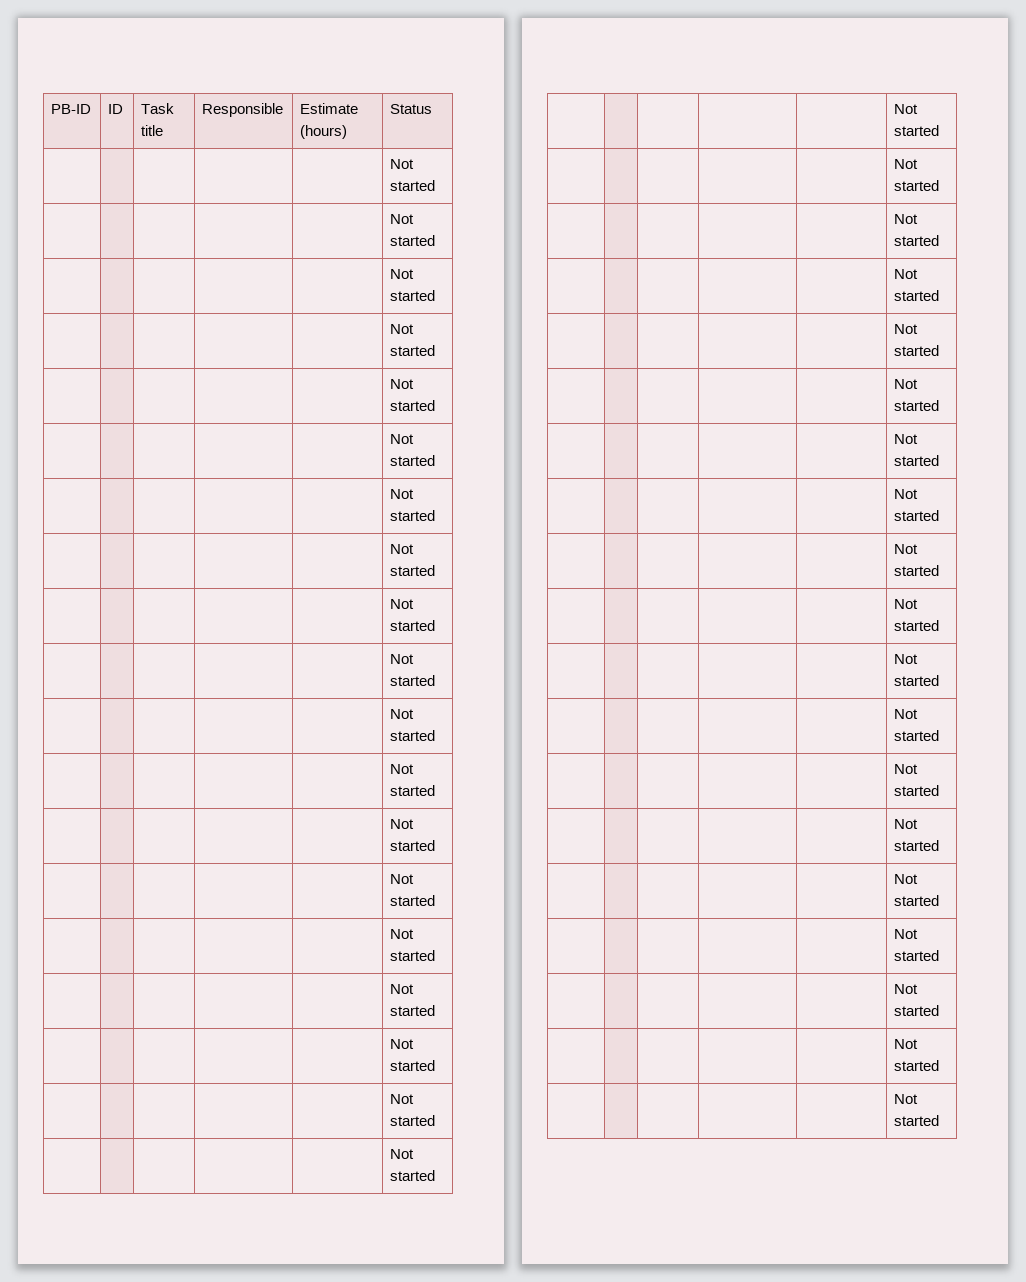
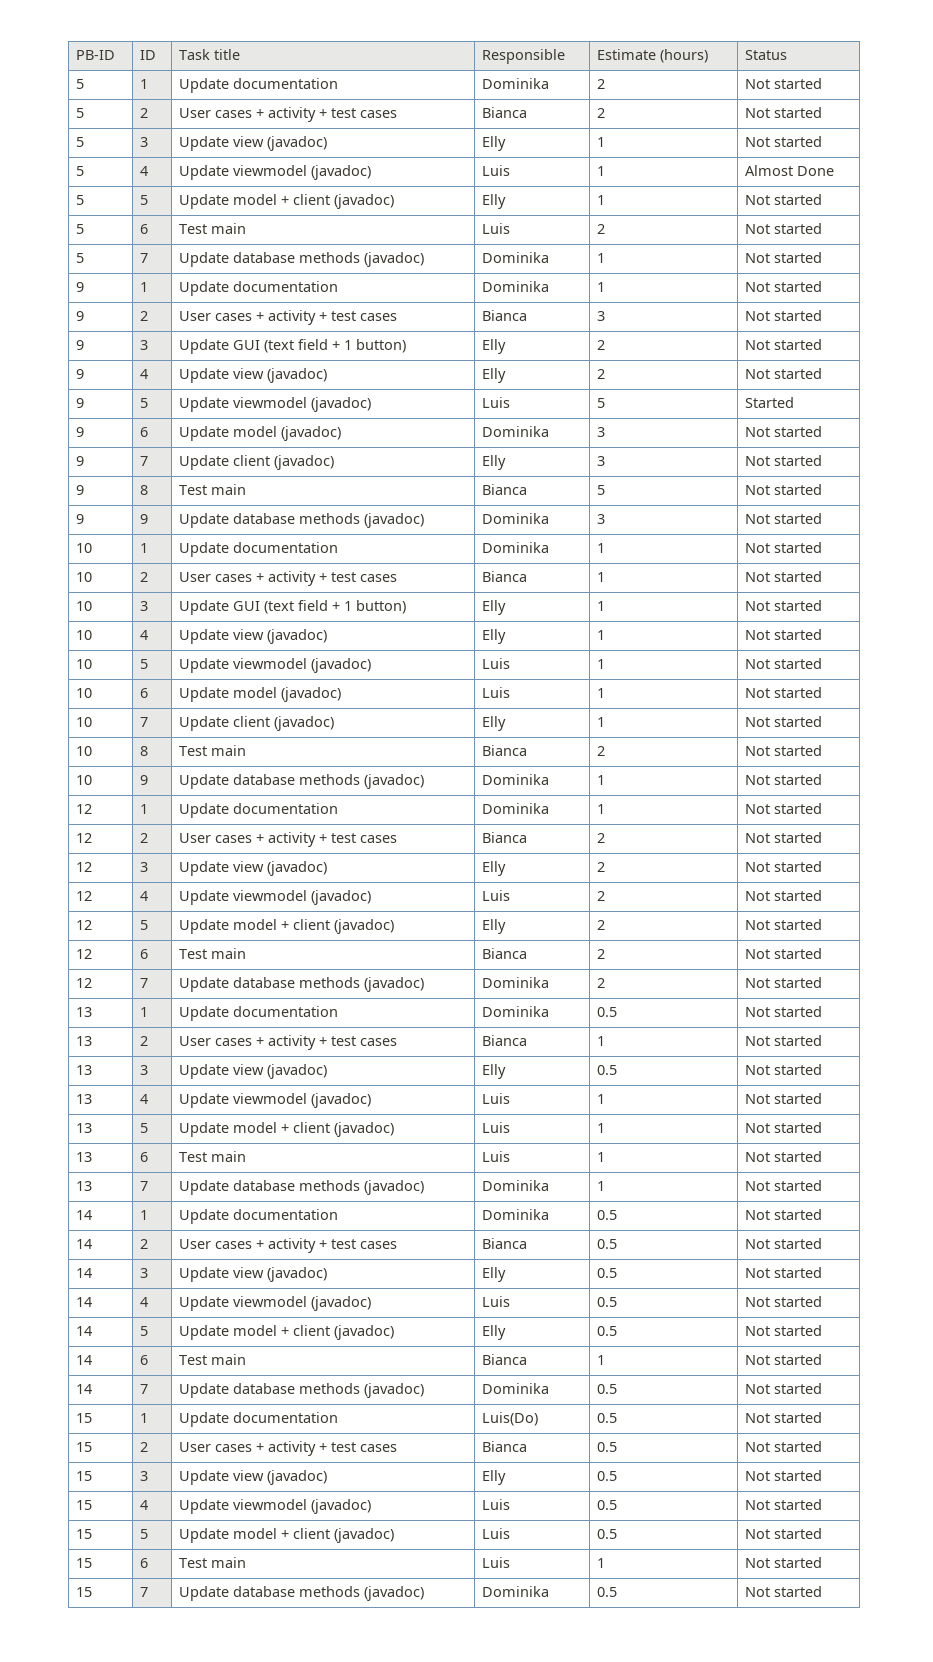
[390,159,415,169] [390,180,436,191] [390,214,415,224] [390,235,436,246] [390,269,415,279] [390,290,436,301] [390,324,415,334] [390,345,436,356] [390,379,415,389] [390,400,436,411] [390,434,415,444] [390,455,436,466] [390,489,415,499] [390,510,436,521] [390,544,415,554] [390,565,436,576] [390,599,415,609] [390,620,436,631] [390,654,415,664] [390,675,436,686] [390,709,415,719] [390,730,436,741] [390,764,415,774] [390,785,436,796] [390,819,415,829] [390,840,436,851] [390,874,415,884] [390,895,436,906] [390,929,415,939] [390,950,436,961] [390,984,415,994] [390,1005,436,1016] [390,1039,415,1049] [390,1060,436,1071] [390,1094,415,1104] [390,1115,436,1126] [390,1149,415,1159] [390,1170,436,1181] [894,104,919,114] [894,125,940,136] [894,159,919,169] [894,180,940,191] [894,214,919,224] [894,235,940,246] [894,269,919,279] [894,290,940,301] [894,324,919,334] [894,345,940,356] [894,379,919,389] [894,400,940,411] [894,434,919,444] [894,455,940,466] [894,489,919,499] [894,510,940,521] [894,544,919,554] [894,565,940,576] [894,599,919,609] [894,620,940,631] [894,654,919,664] [894,675,940,686] [894,709,919,719] [894,730,940,741] [894,764,919,774] [894,785,940,796] [894,819,919,829] [894,840,940,851] [894,874,919,884] [894,895,940,906] [894,929,919,939] [894,950,940,961] [894,984,919,994] [894,1005,940,1016] [894,1039,919,1049] [894,1060,940,1071] | | | | | Not started // | | | | | Not started // | | | | | Not started // | | | | | Not started // | | | | | Not started // | | | | | Not started // | | | | | Not started // | | | | | Not started // | | | | | Not started // | | | | | Not started // | | | | | Not started // | | | | | Not started // | | | | | Not started // | | | | | Not started // | | | | | Not started // | | | | | Not started // | | | | | Not started // | | | | | Not started // | | | | | Not started // | | | | | Not started // | | | | | Not started // | | | | | Not started // | | | | | Not started // | | | | | Not started // | | | | | Not started // | | | | | Not started // | | | | | Not started // | | | | | Not started // | | | | | Not started // | | | | | Not started // | | | | | Not started // | | | | | Not started // | | | | | Not started // | | | | | Not started // | | | | | Not started // | | | | | Not started // | | | | | Not started // | | | | -> [76,79,85,89] [140,79,149,89] [179,78,339,93] [482,78,550,89] [597,79,606,89] [745,78,823,89] [76,108,85,118] [140,108,149,118] [179,107,398,122] [482,107,528,118] [597,108,606,118] [745,107,823,118] [76,137,85,147] [140,137,149,147] [179,136,328,151] [482,136,507,151] [597,137,606,147] [745,136,823,147] [76,166,85,176] [140,166,149,176] [179,165,372,180] [482,165,511,176] [597,166,606,176] [745,165,835,176] [76,195,85,205] [140,195,149,205] [179,194,395,209] [482,194,507,209] [597,195,606,205] [745,194,823,205] [76,224,85,234] [140,224,149,234] [179,223,247,234] [482,223,511,234] [597,224,606,234] [745,223,823,234] [76,253,85,263] [140,253,149,263] [179,252,425,267] [482,252,550,263] [597,253,606,263] [745,252,823,263] [76,282,85,292] [140,282,149,292] [179,281,339,296] [482,281,550,292] [597,282,606,292] [745,281,823,292] [76,311,85,321] [140,311,149,321] [179,310,398,325] [482,310,528,321] [597,311,606,321] [745,310,823,321] [76,340,85,350] [140,340,149,350] [179,339,407,354] [482,339,507,354] [597,340,606,350] [745,339,823,350] [76,369,85,379] [140,369,149,379] [179,368,328,383] [482,368,507,383] [597,369,606,379] [745,368,823,379] [76,398,85,408] [140,398,149,408] [179,397,372,412] [482,397,511,408] [597,398,606,408] [745,397,795,408] [76,427,85,437] [140,427,149,437] [179,426,342,441] [482,426,550,437] [597,427,606,437] [745,426,823,437] [76,456,85,466] [140,456,149,466] [179,455,335,470] [482,455,507,470] [597,456,606,466] [745,455,823,466] [76,485,85,495] [140,485,149,495] [179,484,247,495] [482,484,528,495] [597,485,606,495] [745,484,823,495] [76,514,85,524] [140,514,149,524] [179,513,425,528] [482,513,550,524] [597,514,606,524] [745,513,823,524] [76,543,93,553] [140,543,149,553] [179,542,339,557] [482,542,550,553] [597,543,606,553] [745,542,823,553] [76,572,93,582] [140,572,149,582] [179,571,398,586] [482,571,528,582] [597,572,606,582] [745,571,823,582] [76,601,93,611] [140,601,149,611] [179,600,407,615] [482,600,507,615] [597,601,606,611] [745,600,823,611] [76,630,93,640] [140,630,149,640] [179,629,328,644] [482,629,507,644] [597,630,606,640] [745,629,823,640] [76,659,93,669] [140,659,149,669] [179,658,372,673] [482,658,511,669] [597,659,606,669] [745,658,823,669] [76,688,93,698] [140,688,149,698] [179,687,342,702] [482,687,511,698] [597,688,606,698] [745,687,823,698] [76,717,93,727] [140,717,149,727] [179,716,335,731] [482,716,507,731] [597,717,606,727] [745,716,823,727] [76,746,93,756] [140,746,149,756] [179,745,247,756] [482,745,528,756] [597,746,606,756] [745,745,823,756] [76,775,93,785] [140,775,149,785] [179,774,425,789] [482,774,550,785] [597,775,606,785] [745,774,823,785] [76,804,93,814] [140,804,149,814] [179,803,339,818] [482,803,550,814] [597,804,606,814] [745,803,823,814] [76,833,93,843] [140,833,149,843] [179,832,398,847] [482,832,528,843] [597,833,606,843] [745,832,823,843] [76,862,93,872] [140,862,149,872] [179,861,328,876] [482,861,507,876] [597,862,606,872] [745,861,823,872] [76,891,93,901] [140,891,149,901] [179,890,372,905] [482,890,511,901] [597,891,606,901] [745,890,823,901] [76,920,93,930] [140,920,149,930] [179,919,395,934] [482,919,507,934] [597,920,606,930] [745,919,823,930] [76,949,93,959] [140,949,149,959] [179,948,247,959] [482,948,528,959] [597,949,606,959] [745,948,823,959] [76,978,93,988] [140,978,149,988] [179,977,425,992] [482,977,550,988] [597,978,606,988] [745,977,823,988] [76,1007,93,1017] [140,1007,149,1017] [179,1006,339,1021] [482,1006,550,1017] [597,1007,618,1017] [745,1006,823,1017] [76,1036,93,1046] [140,1036,149,1046] [179,1035,398,1050] [482,1035,528,1046] [597,1036,606,1046] [745,1035,823,1046] [76,1065,93,1075] [140,1065,149,1075] [179,1064,328,1079] [482,1064,507,1079] [597,1065,618,1075] [745,1064,823,1075] [76,1094,93,1104] [140,1094,149,1104] [179,1093,372,1108] [482,1093,511,1104] [597,1094,606,1104] [745,1093,823,1104] [76,1123,93,1133] [140,1123,149,1133] [179,1122,395,1137] [482,1122,511,1133] [597,1123,606,1133] [745,1122,823,1133] [76,1152,93,1162] [140,1152,149,1162] [179,1151,247,1162] [482,1151,511,1162] [597,1152,606,1162] [745,1151,823,1162] [76,1181,93,1191] [140,1181,149,1191] [179,1180,425,1195] [482,1180,550,1191] [597,1181,606,1191] [745,1180,823,1191] [76,1210,93,1220] [140,1210,149,1220] [179,1209,339,1224] [482,1209,550,1220] [597,1210,618,1220] [745,1209,823,1220] [76,1239,93,1249] [140,1239,149,1249] [179,1238,398,1253] [482,1238,528,1249] [597,1239,618,1249] [745,1238,823,1249] [76,1268,93,1278] [140,1268,149,1278] [179,1267,328,1282] [482,1267,507,1282] [597,1268,618,1278] [745,1267,823,1278] [76,1297,93,1307] [140,1297,149,1307] [179,1296,372,1311] [482,1296,511,1307] [597,1297,618,1307] [745,1296,823,1307] [76,1326,93,1336] [140,1326,149,1336] [179,1325,395,1340] [482,1325,507,1340] [597,1326,618,1336] [745,1325,823,1336] [76,1355,93,1365] [140,1355,149,1365] [179,1354,247,1365] [482,1354,528,1365] [597,1355,606,1365] [745,1354,823,1365] [76,1384,93,1394] [140,1384,149,1394] [179,1383,425,1398] [482,1383,550,1394] [597,1384,618,1394] [745,1383,823,1394] [76,1413,93,1423] [140,1413,149,1423] [179,1412,339,1427] [482,1412,539,1426] [597,1413,618,1423] [745,1412,823,1423] [76,1442,93,1452] [140,1442,149,1452] [179,1441,398,1456] [482,1441,528,1452] [597,1442,618,1452] [745,1441,823,1452] [76,1471,93,1481] [140,1471,149,1481] [179,1470,328,1485] [482,1470,507,1485] [597,1471,618,1481] [745,1470,823,1481] [76,1500,93,1510] [140,1500,149,1510] [179,1499,372,1514] [482,1499,511,1510] [597,1500,618,1510] [745,1499,823,1510] [76,1529,93,1539] [140,1529,149,1539] [179,1528,395,1543] [482,1528,511,1539] [597,1529,618,1539] [745,1528,823,1539] [76,1558,93,1568] [140,1558,149,1568] [179,1557,247,1568] [482,1557,511,1568] [597,1558,606,1568] [745,1557,823,1568] [76,1587,93,1597] [140,1587,149,1597] [179,1586,425,1601] [482,1586,550,1597] [597,1587,618,1597] 5 | 1 | Update documentation | Dominika | 2 | Not started // 5 | 2 | User cases + activity + test cases | Bianca | 2 | Not started // 5 | 3 | Update view (javadoc) | Elly | 1 | Not started // 5 | 4 | Update viewmodel (javadoc) | Luis | 1 | Almost Done // 5 | 5 | Update model + client (javadoc) | Elly | 1 | Not started // 5 | 6 | Test main | Luis | 2 | Not started // 5 | 7 | Update database methods (javadoc) | Dominika | 1 | Not started // 9 | 1 | Update documentation | Dominika | 1 | Not started // 9 | 2 | User cases + activity + test cases | Bianca | 3 | Not started // 9 | 3 | Update GUI (text field + 1 button) | Elly | 2 | Not started // 9 | 4 | Update view (javadoc) | Elly | 2 | Not started // 9 | 5 | Update viewmodel (javadoc) | Luis | 5 | Started // 9 | 6 | Update model (javadoc) | Dominika | 3 | Not started // 9 | 7 | Update client (javadoc) | Elly | 3 | Not started // 9 | 8 | Test main | Bianca | 5 | Not started // 9 | 9 | Update database methods (javadoc) | Dominika | 3 | Not started // 10 | 1 | Update documentation | Dominika | 1 | Not started // 10 | 2 | User cases + activity + test cases | Bianca | 1 | Not started // 10 | 3 | Update GUI (text field + 1 button) | Elly | 1 | Not started // 10 | 4 | Update view (javadoc) | Elly | 1 | Not started // 10 | 5 | Update viewmodel (javadoc) | Luis | 1 | Not started // 10 | 6 | Update model (javadoc) | Luis | 1 | Not started // 10 | 7 | Update client (javadoc) | Elly | 1 | Not started // 10 | 8 | Test main | Bianca | 2 | Not started // 10 | 9 | Update database methods (javadoc) | Dominika | 1 | Not started // 12 | 1 | Update documentation | Dominika | 1 | Not started // 12 | 2 | User cases + activity + test cases | Bianca | 2 | Not started // 12 | 3 | Update view (javadoc) | Elly | 2 | Not started // 12 | 4 | Update viewmodel (javadoc) | Luis | 2 | Not started // 12 | 5 | Update model + client (javadoc) | Elly | 2 | Not started // 12 | 6 | Test main | Bianca | 2 | Not started // 12 | 7 | Update database methods (javadoc) | Dominika | 2 | Not started // 13 | 1 | Update documentation | Dominika | 0.5 | Not started // 13 | 2 | User cases + activity + test cases | Bianca | 1 | Not started // 13 | 3 | Update view (javadoc) | Elly | 0.5 | Not started // 13 | 4 | Update viewmodel (javadoc) | Luis | 1 | Not started // 13 | 5 | Update model + client (javadoc) | Luis | 1 | Not started // 13 | 6 | Test main | Luis | 1 | Not started // 13 | 7 | Update database methods (javadoc) | Dominika | 1 | Not started // 14 | 1 | Update documentation | Dominika | 0.5 | Not started // 14 | 2 | User cases + activity + test cases | Bianca | 0.5 | Not started // 14 | 3 | Update view (javadoc) | Elly | 0.5 | Not started // 14 | 4 | Update viewmodel (javadoc) | Luis | 0.5 | Not started // 14 | 5 | Update model + client (javadoc) | Elly | 0.5 | Not started // 14 | 6 | Test main | Bianca | 1 | Not started // 14 | 7 | Update database methods (javadoc) | Dominika | 0.5 | Not started // 15 | 1 | Update documentation | Luis(Do) | 0.5 | Not started // 15 | 2 | User cases + activity + test cases | Bianca | 0.5 | Not started // 15 | 3 | Update view (javadoc) | Elly | 0.5 | Not started // 15 | 4 | Update viewmodel (javadoc) | Luis | 0.5 | Not started // 15 | 5 | Update model + client (javadoc) | Luis | 0.5 | Not started // 15 | 6 | Test main | Luis | 1 | Not started // 15 | 7 | Update database methods (javadoc) | Dominika | 0.5

